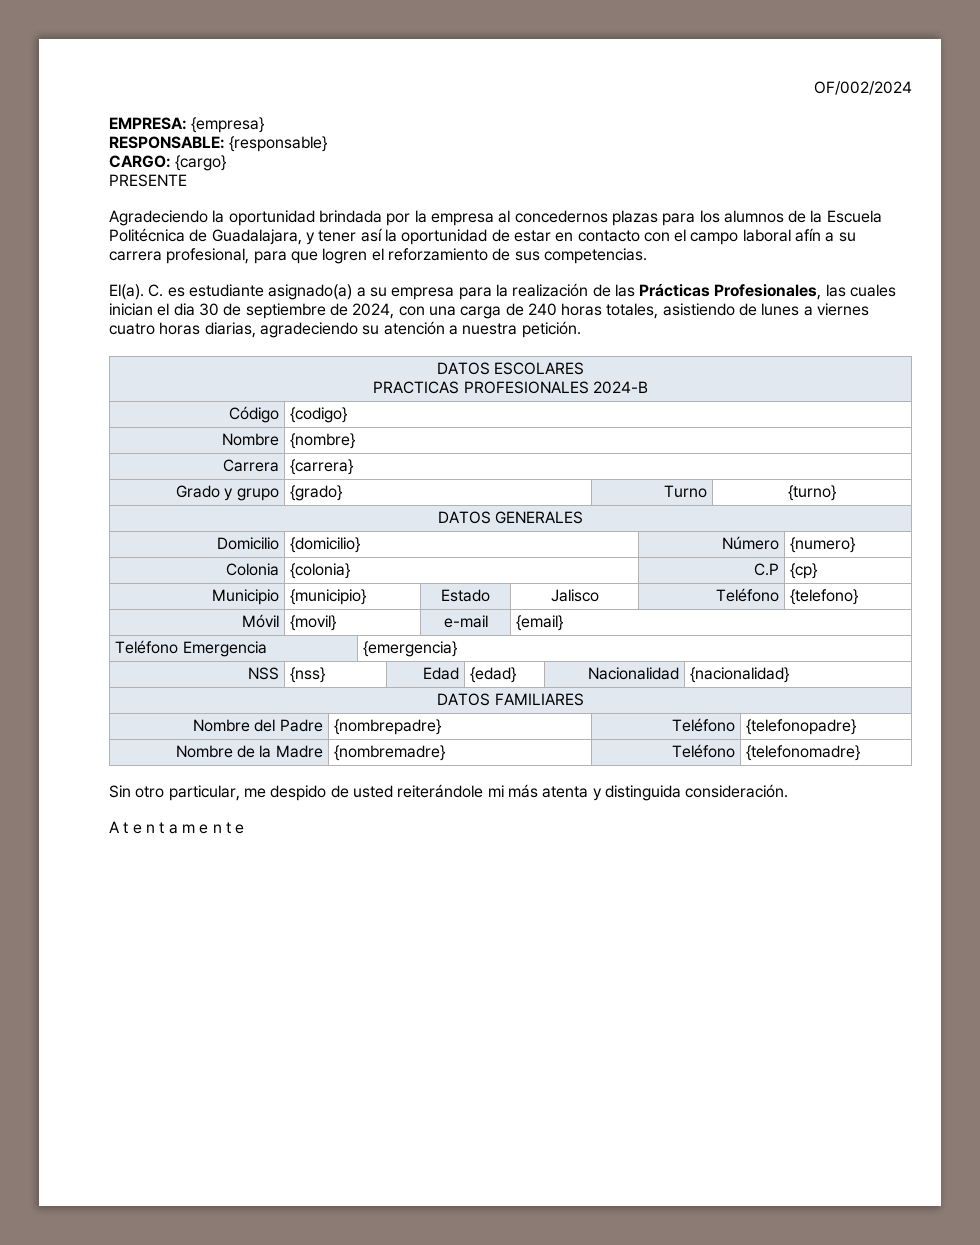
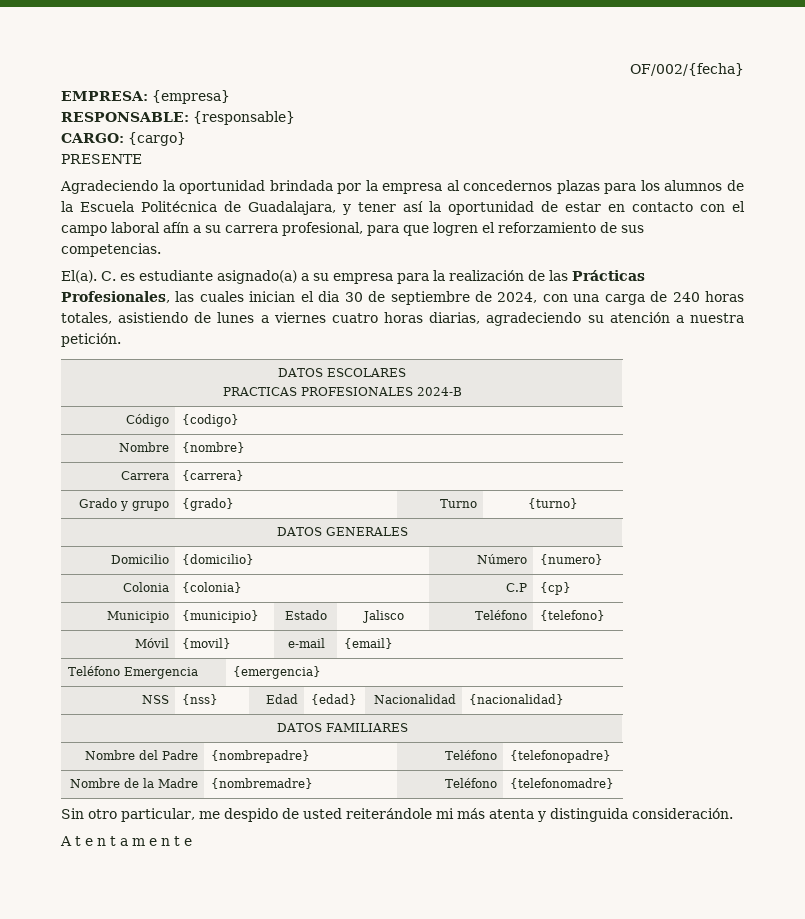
[814,81,912,95] OF/002/2024 -> [630,63,744,76] OF/002/{fecha}

